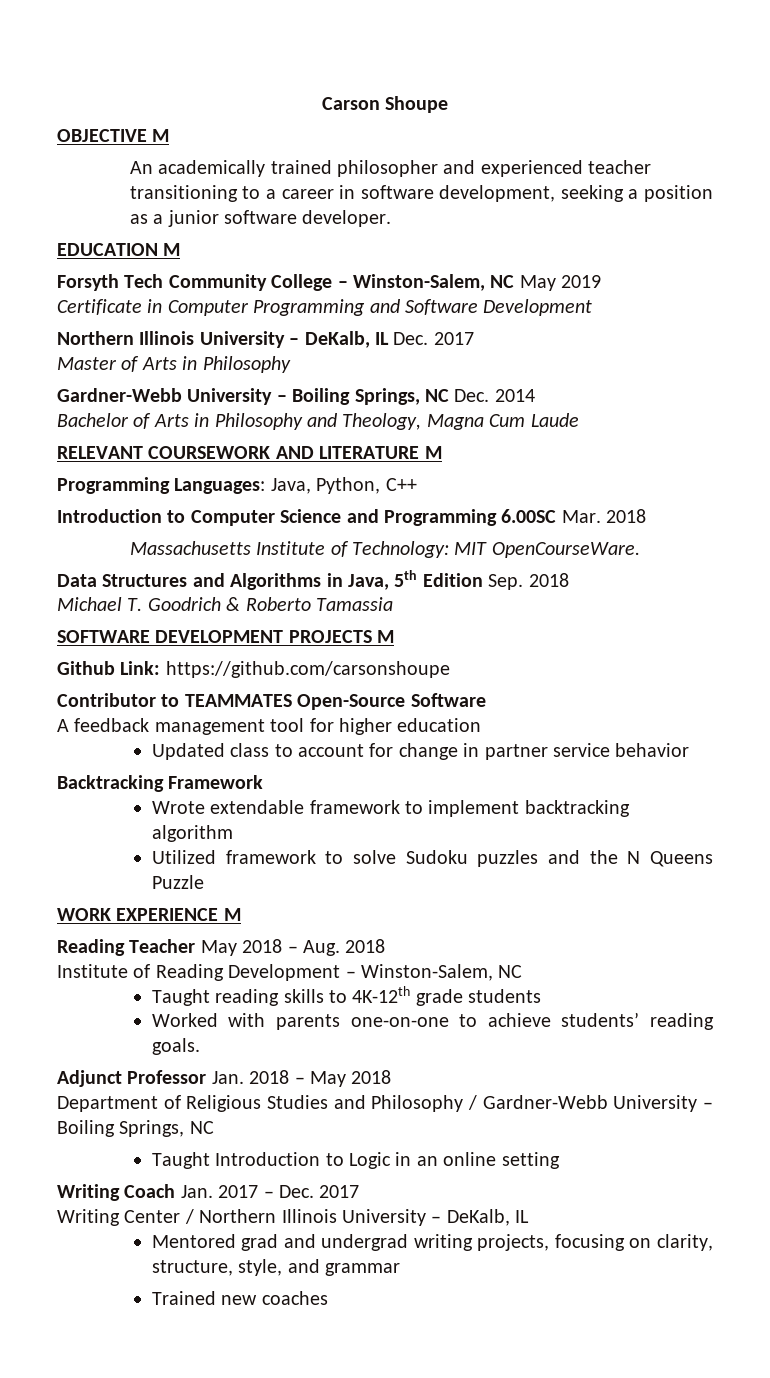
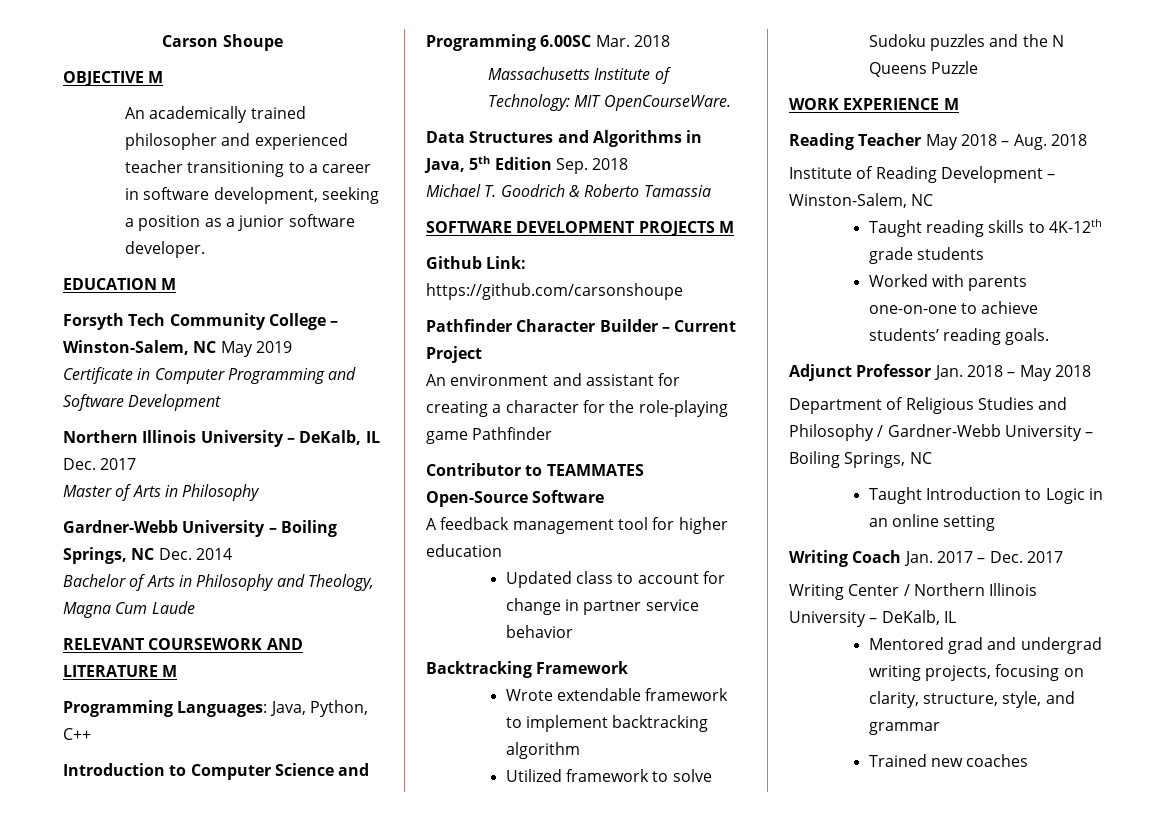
(450, 669) none -> [426,319,737,332] [426,346,482,363] [426,373,681,386] [426,400,728,417] [426,427,553,444] // Pathfinder Character Builder – Current Project // An environment and assistant for creating a character for the role-playing game Pathfinder

